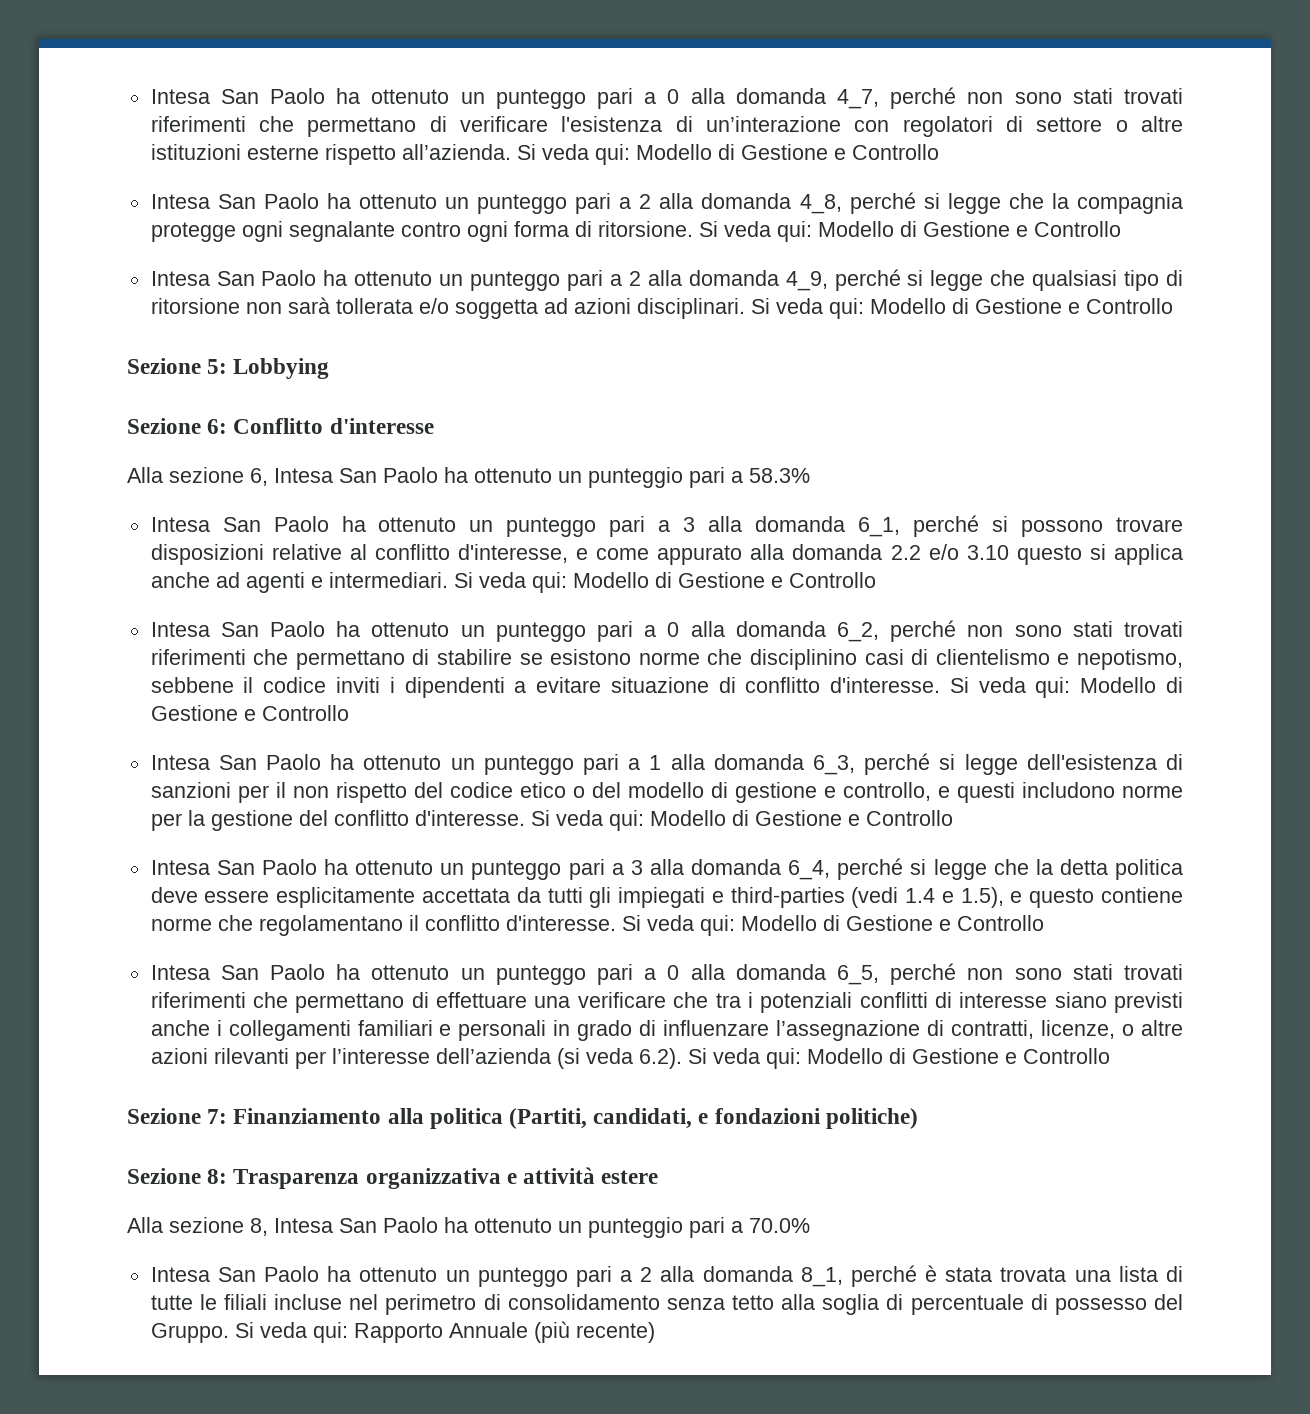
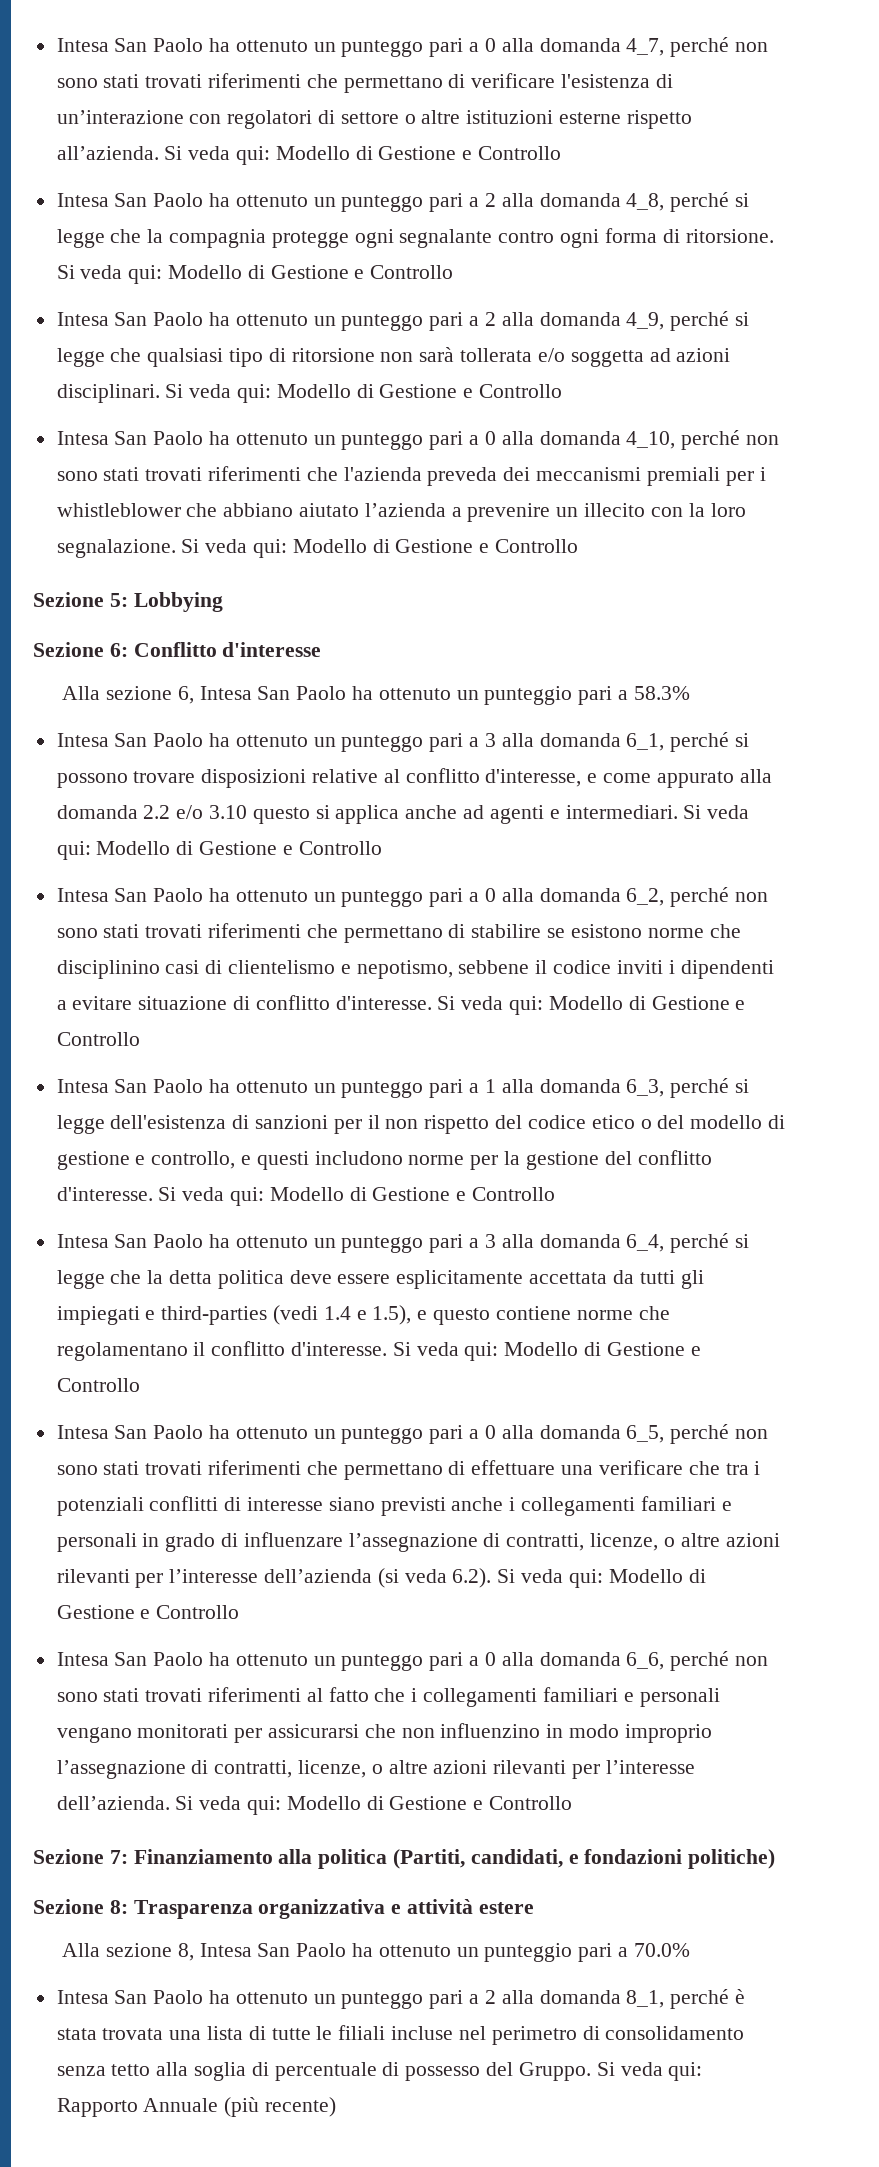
(1173, 306) none -> [56,430,779,450] [56,466,766,486] [56,503,746,522] [56,539,579,558] // Intesa San Paolo ha ottenuto un punteggo pari a 0 alla domanda 4_10, perché non sono stati trovati riferimenti che l'azienda preveda dei meccanismi premiali per i whistleblower che abbiano aiutato l’azienda a prevenire un illecito con la loro segnalazione. Si veda qui: Modello di Gestione e Controllo
(1110, 1056) none -> [56,1651,768,1671] [56,1687,720,1707] [56,1723,712,1743] [56,1760,695,1779] [56,1796,573,1815] // Intesa San Paolo ha ottenuto un punteggo pari a 0 alla domanda 6_6, perché non sono stati trovati riferimenti al fatto che i collegamenti familiari e personali vengano monitorati per assicurarsi che non influenzino in modo improprio l’assegnazione di contratti, licenze, o altre azioni rilevanti per l’interesse dell’azienda. Si veda qui: Modello di Gestione e Controllo

